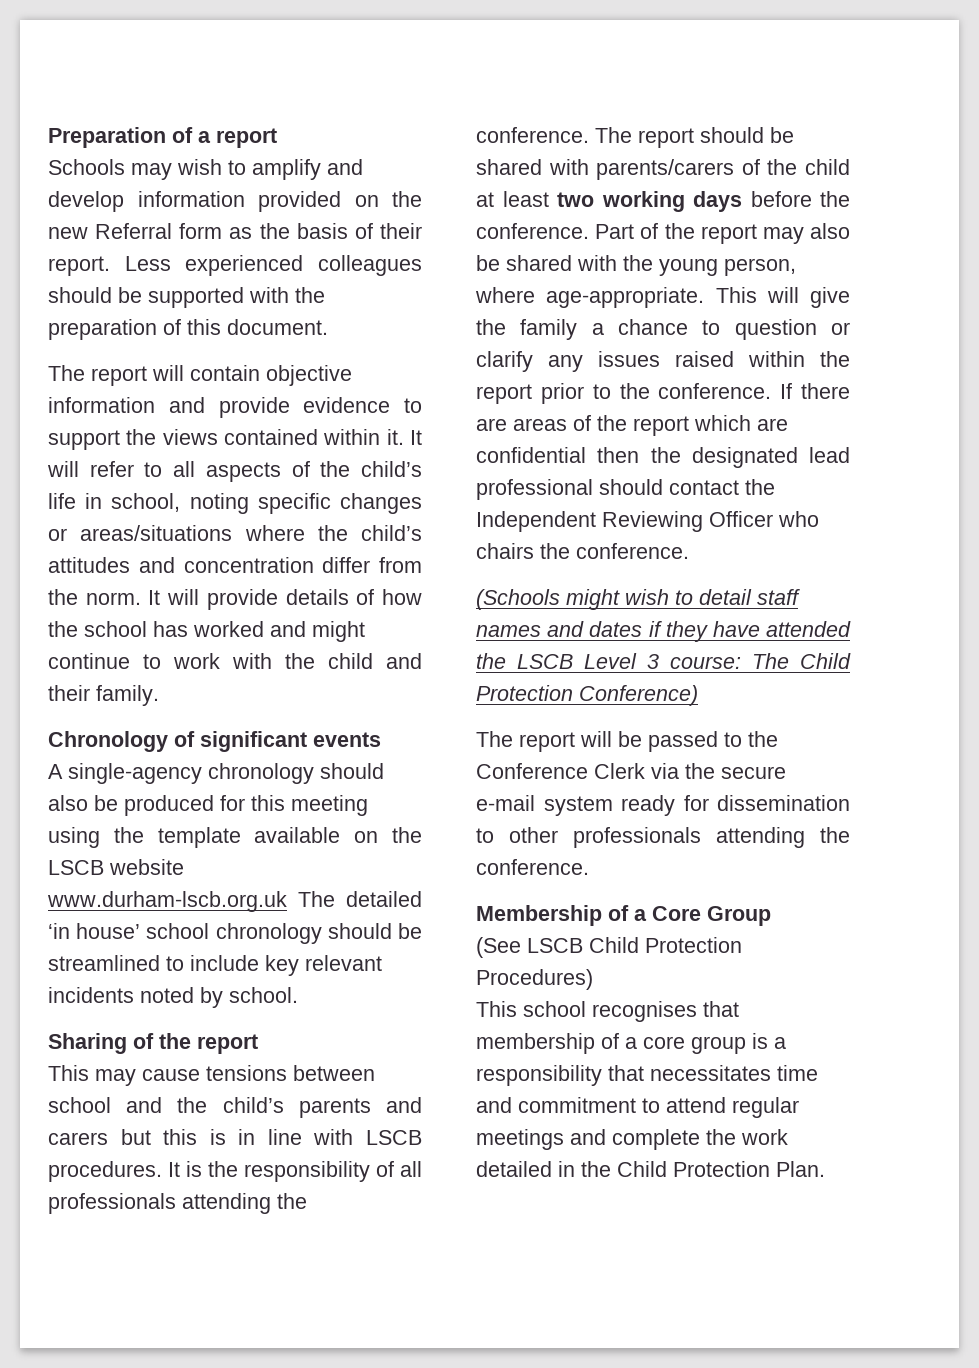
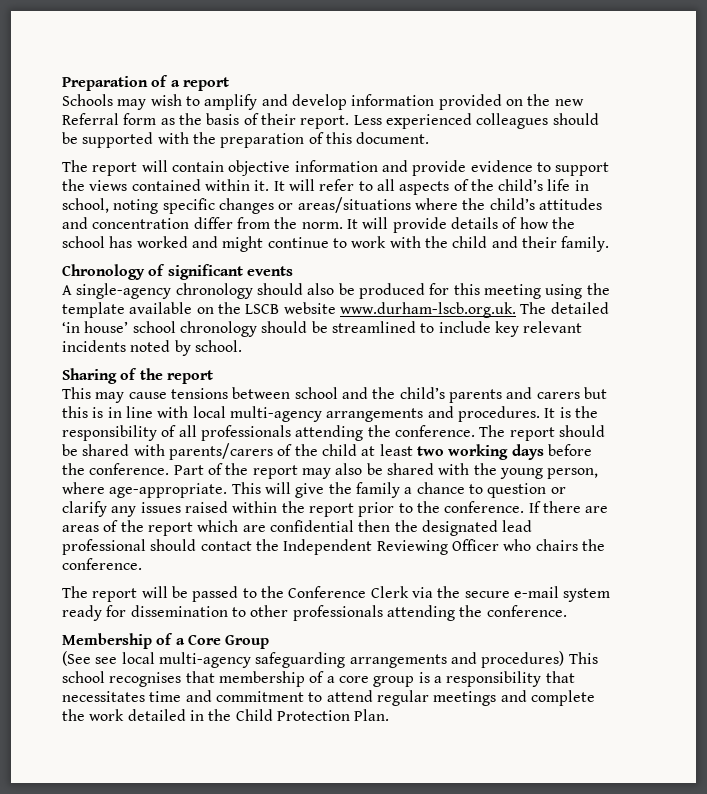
[47,891,287,912] www.durham-lscb.org.uk -> [339,302,516,318] www.durham-lscb.org.uk.
[366,1130,422,1145] LSCB -> [192,406,454,422] local multi-agency arrangements and
[476,589,800,610] [476,621,851,642] [476,653,851,669] [476,685,698,706] // (Schools might wish to detail staff names and dates if they have attended the LSCB Level 3 course: The Child Protection Conference) -> (142, 564) none
[527,937,742,953] [476,969,593,990] LSCB Child Protection Procedures) // -> [95,651,565,668] see local multi-agency safeguarding arrangements and procedures)

